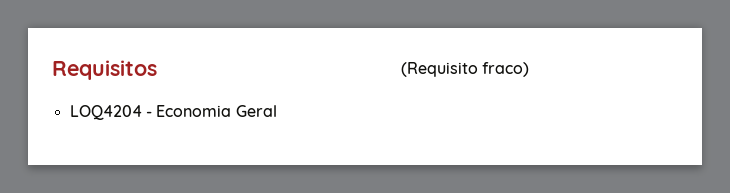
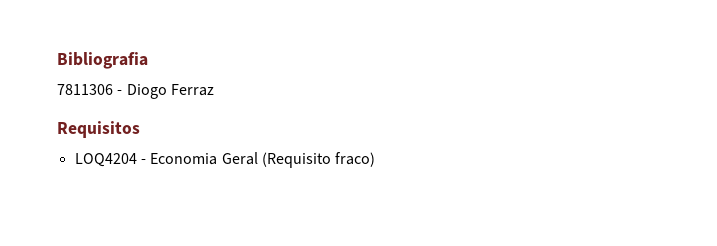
(52, 70) none -> [57,52,148,69] [57,84,214,99] Bibliografia // 7811306 - Diogo Ferraz //

